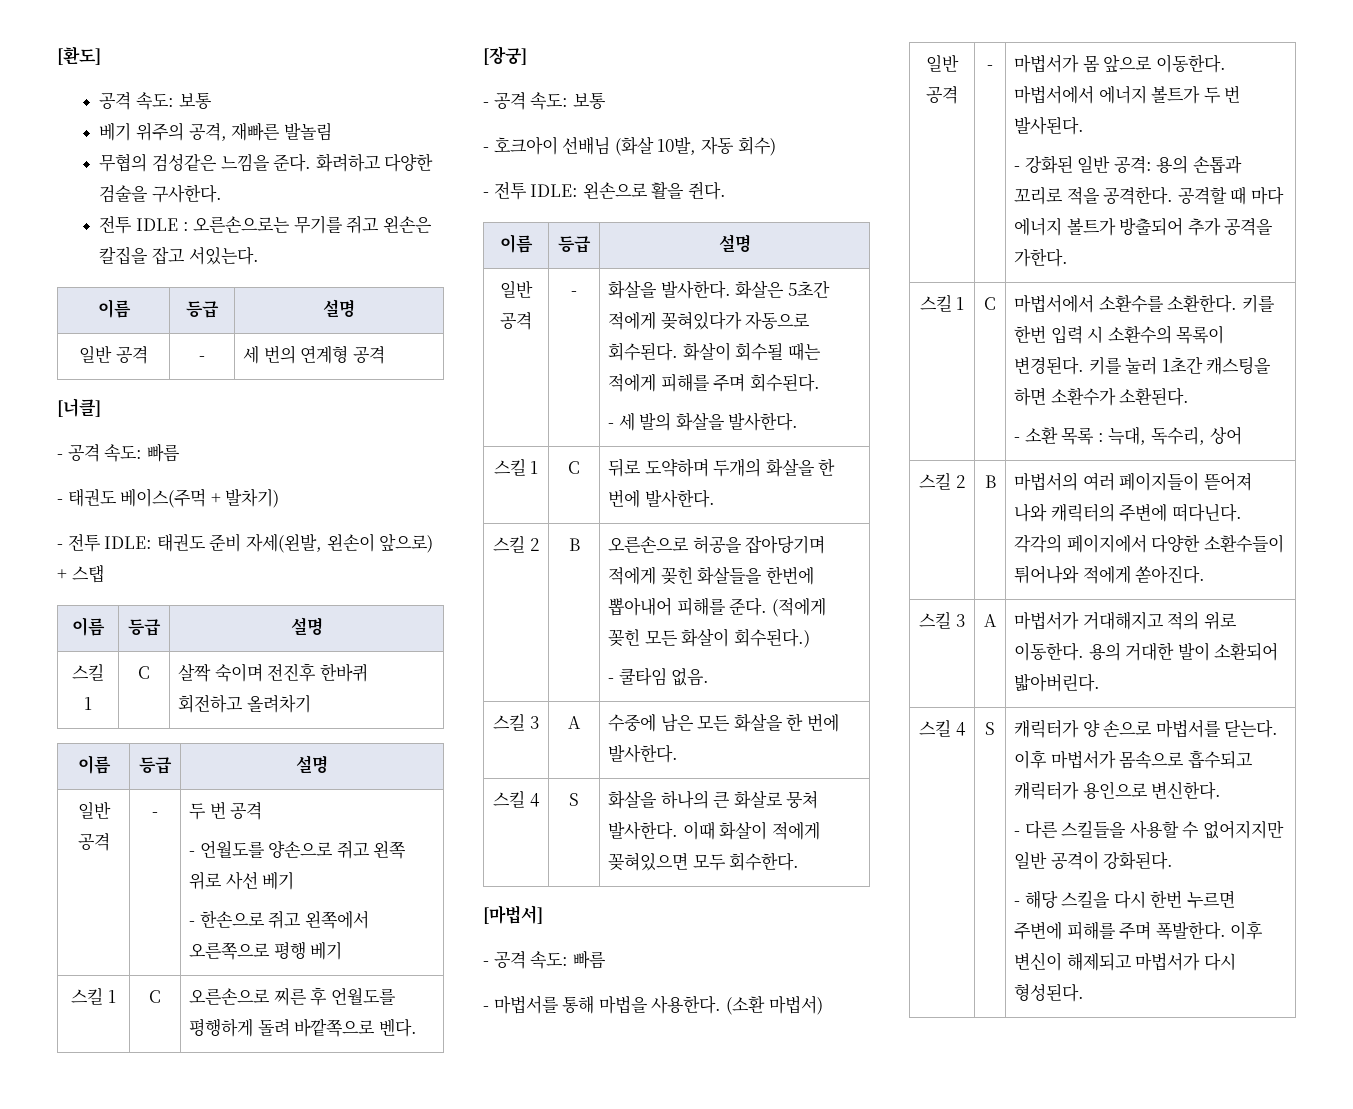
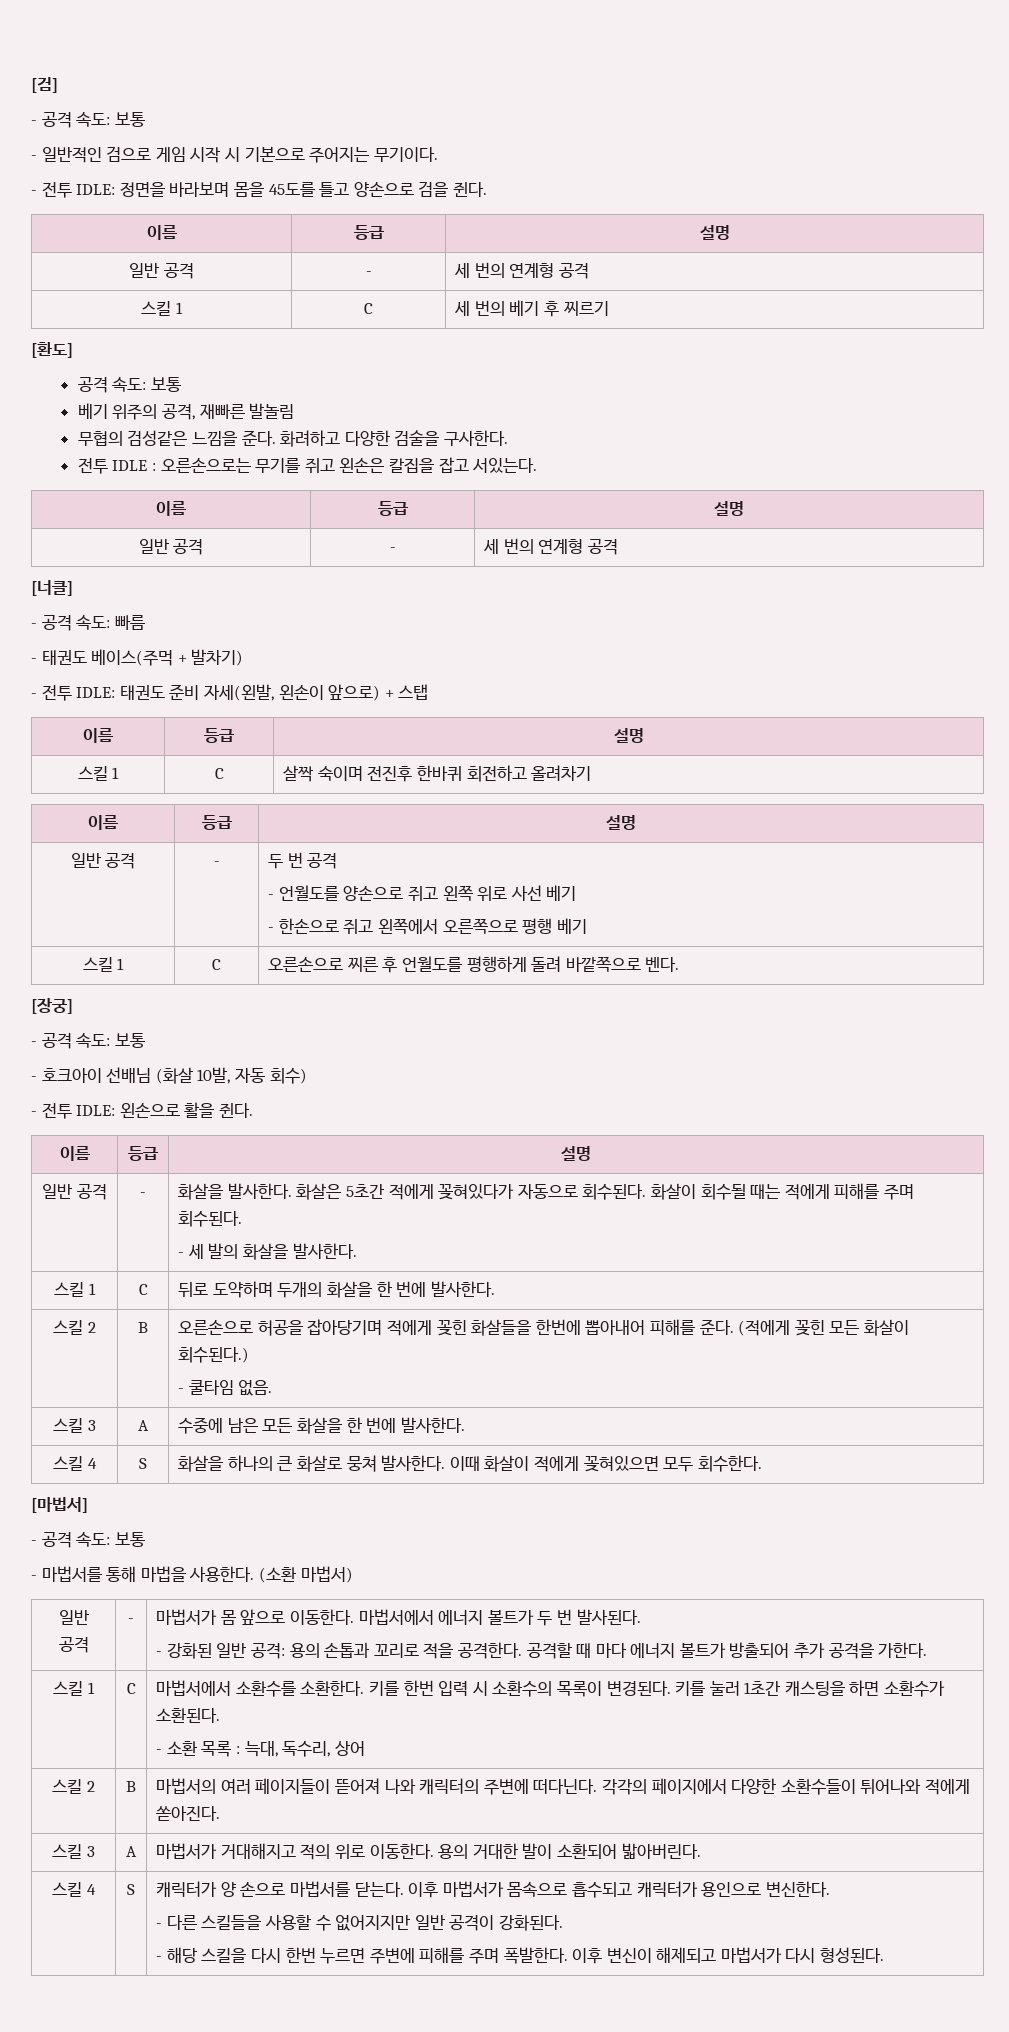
(57, 55) none -> [31,77,58,93] [31,112,145,128] [31,146,438,163] [31,181,487,198] [146,225,178,240] [353,225,385,240] [699,225,730,240] [129,263,194,279] [365,271,372,276] [454,262,589,279] [141,301,183,316] [364,303,373,314] [454,300,609,317] [검] // - 공격 속도: 보통 // - 일반적인 검으로 게임 시작 시 기본으로 주어지는 무기이다. // - 전투 IDLE: 정면을 바라보며 몸을 45도를 틀고 양손으로 검을 쥔다. // 이름 | 등급 | 설명 // 일반 공격 | - | 세 번의 연계형 공격 // 스킬 1 | C | 세 번의 베기 후 찌르기 //
[572,950,606,969] 빠름 -> [114,1532,145,1547] 보통

